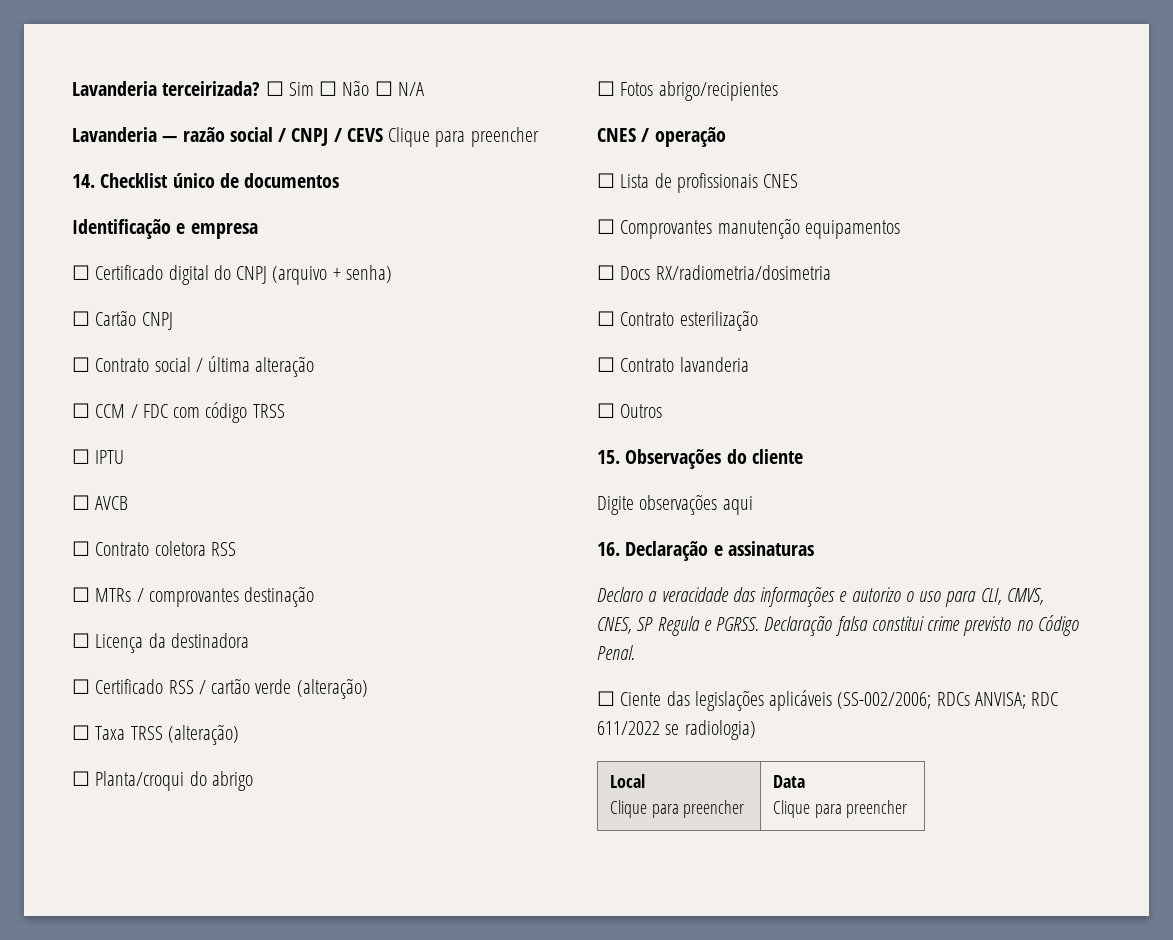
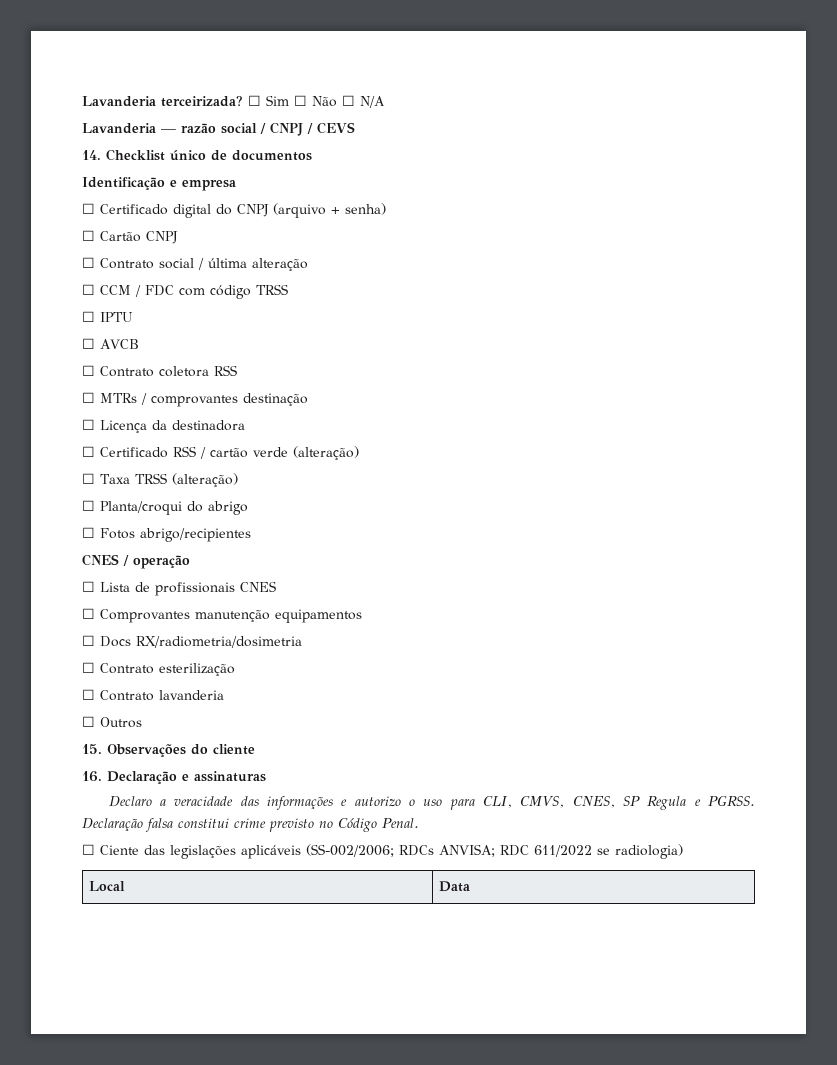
[388,127,539,147] Clique para preencher -> (355, 128) none
[597,494,753,515] // Digite observações aqui -> (255, 749) none
[609,800,745,818] [772,775,805,788] [772,800,908,818] // Clique para preencher | Data // Clique para preencher -> [438,881,470,892] | Data

